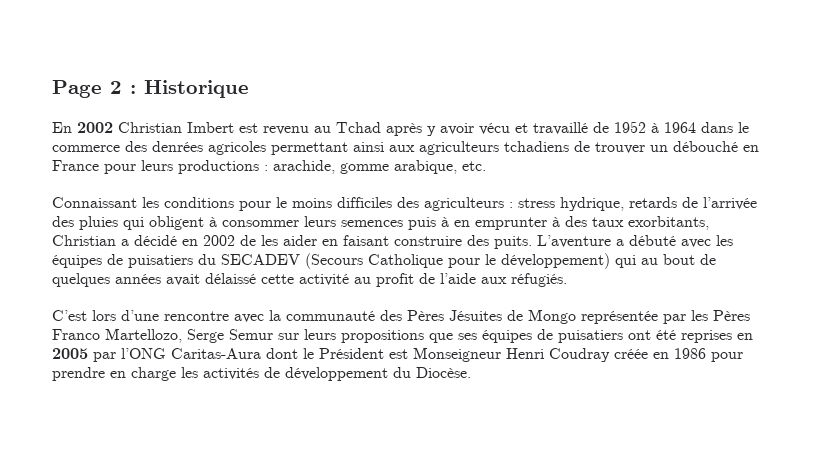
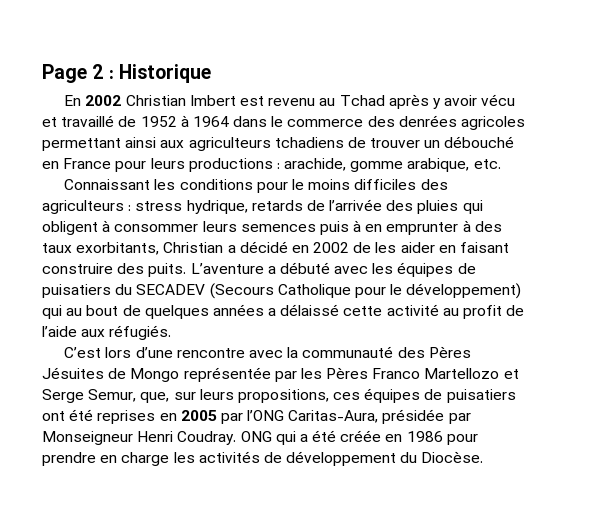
[166,274,200,286] avait -> [268,308,277,316] a
[105,328,477,343] Martellozo, Serge Semur sur leurs propositions que ses -> [424,368,519,379] [42,389,361,403] Martellozo et Serge Semur, que, sur leurs propositions, ces
[171,347,610,362] Caritas-Aura dont le Président est Monseigneur Henri Coudray -> [288,409,471,424] [42,430,337,445] Caritas-Aura, présidée par Monseigneur Henri Coudray. ONG qui a été

